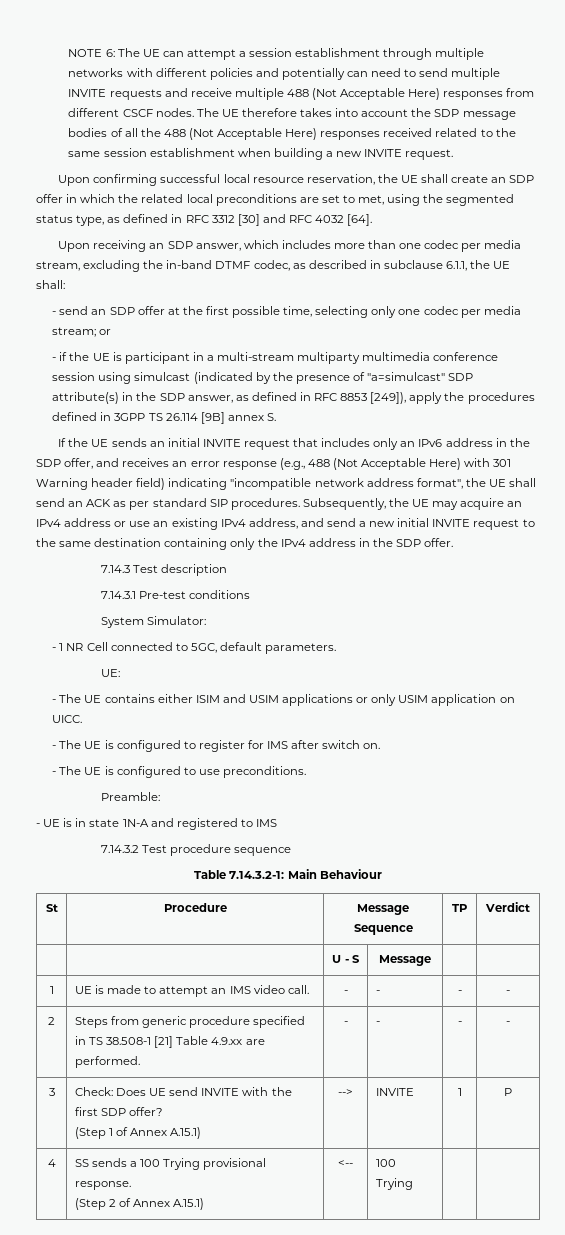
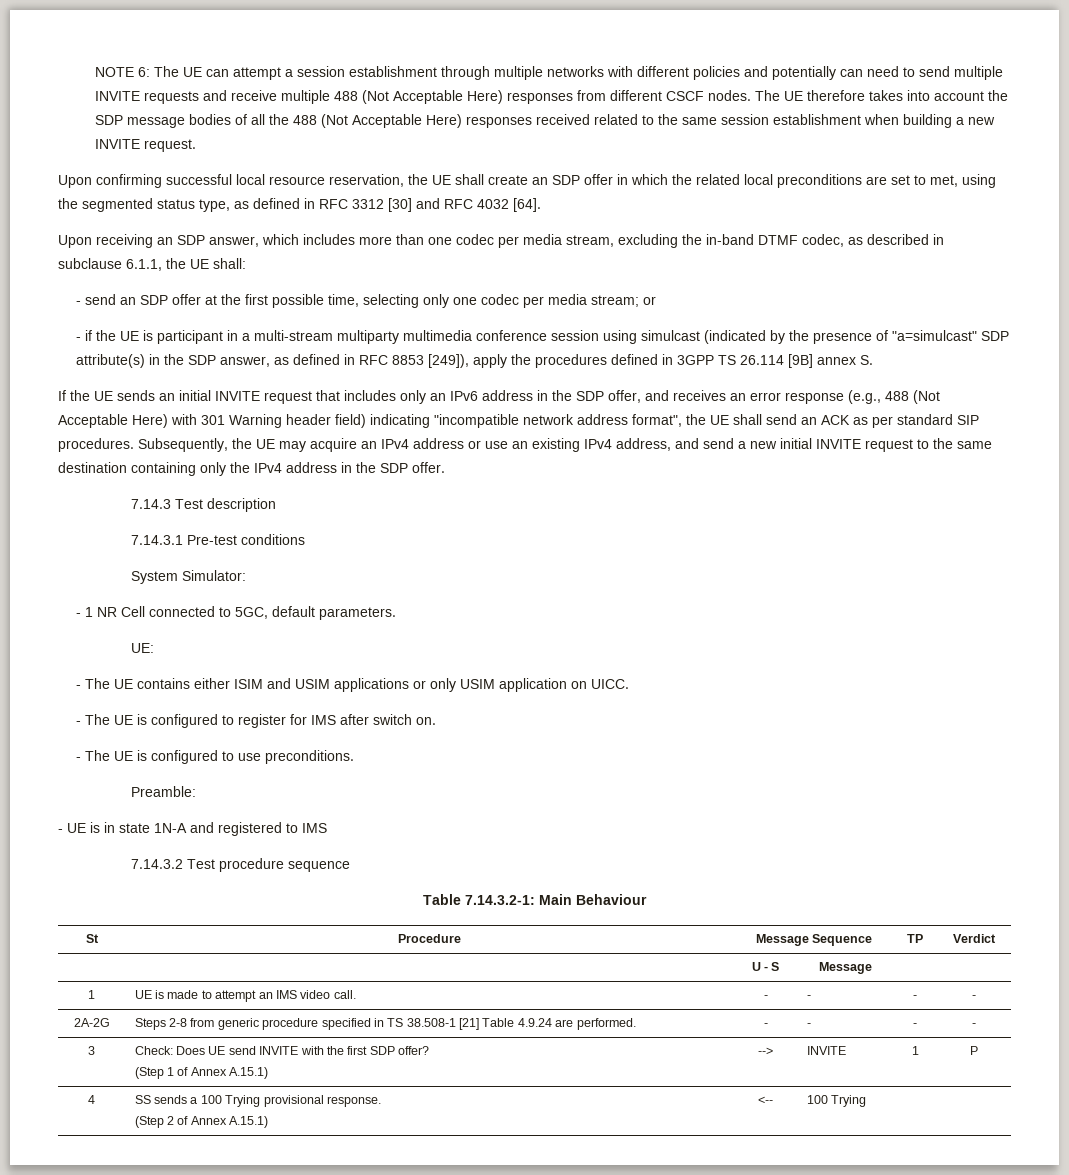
[48,1017,55,1025] 2 -> [73,1018,110,1027] 2A-2G
(108, 1022) none -> [169,1018,188,1027] 2-8
[211,1037,243,1045] 4.9.xx -> [517,1018,552,1027] 4.9.24

